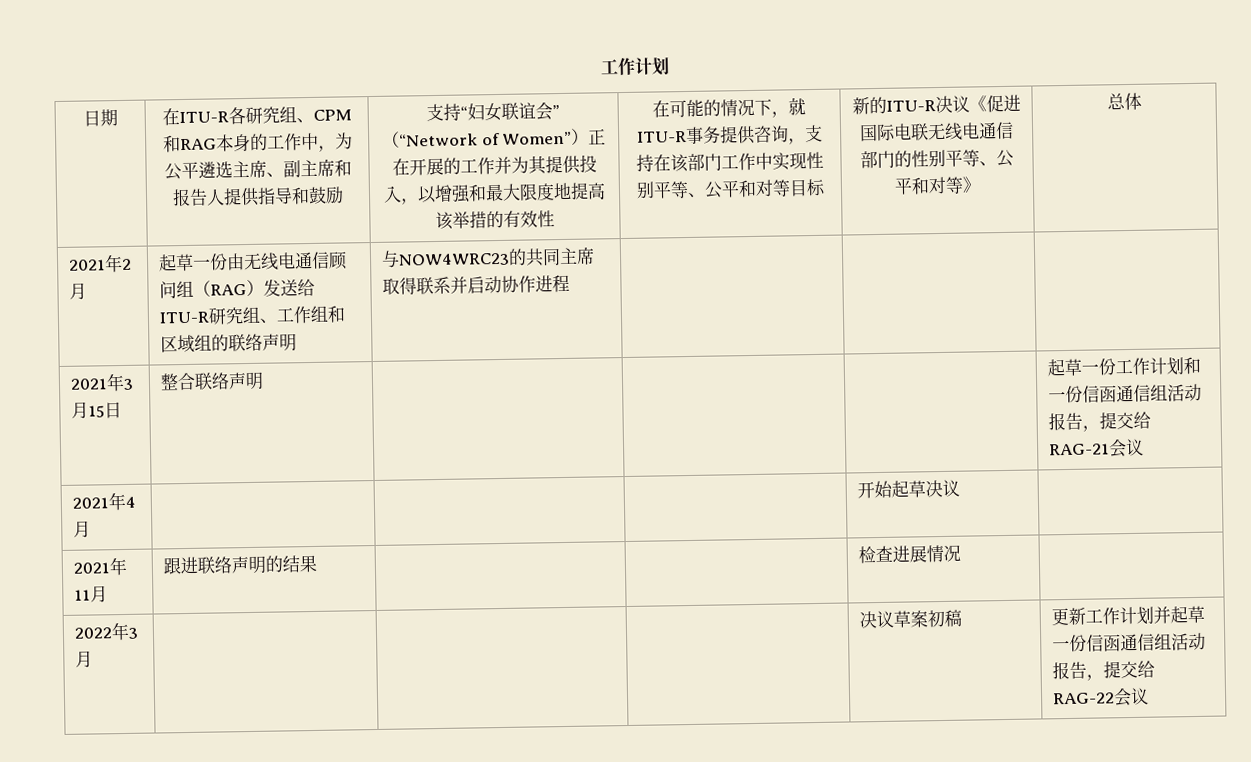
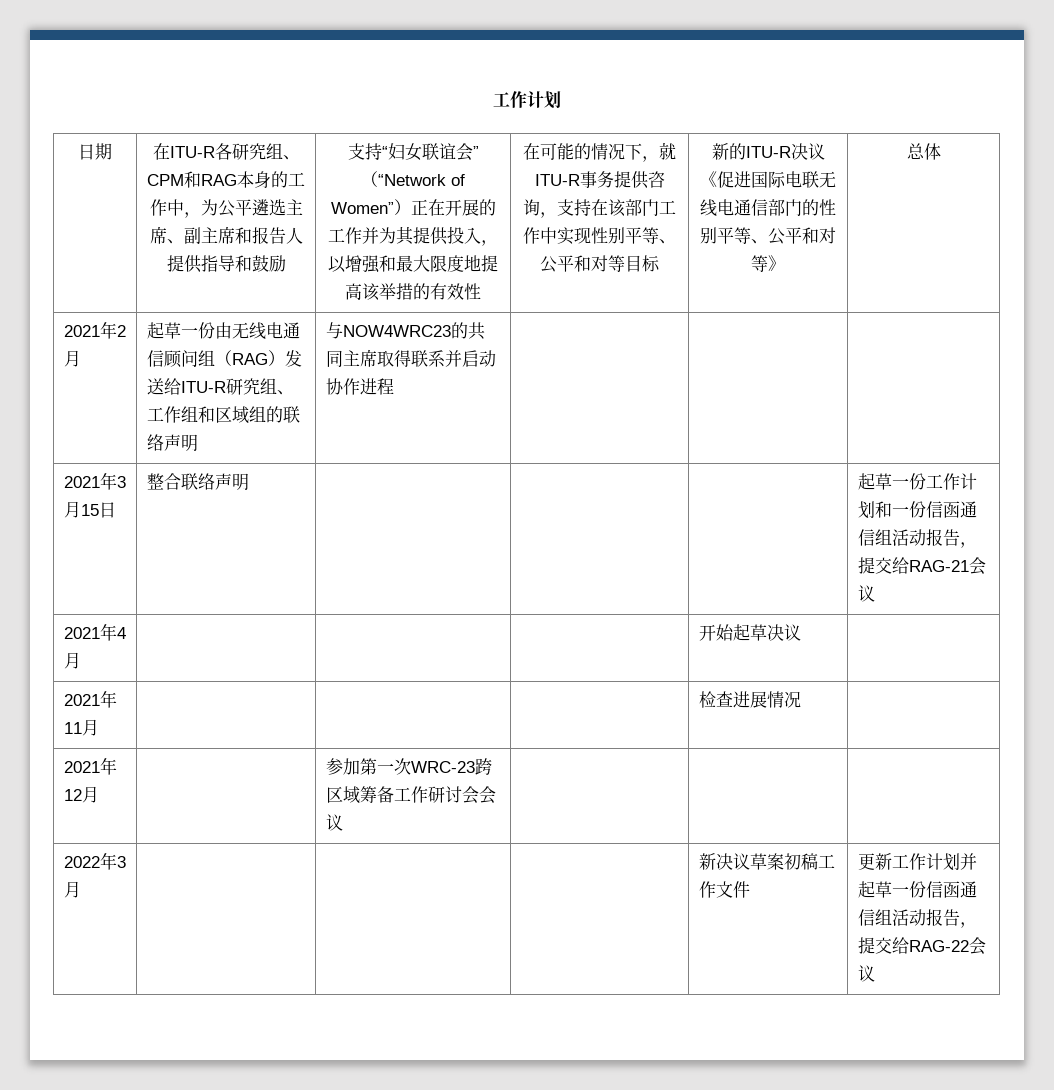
[163,554,318,575] 跟进联络声明的结果 -> (99, 727) none
(962, 553) none -> [63,757,117,775] [63,786,99,803] [325,758,492,775] [325,786,496,804] [325,814,343,831] // 2021年12月 | | 参加第一次WRC-23跨区域筹备工作研讨会会议 | | |
(94, 659) none -> [698,853,716,870] 新
(963, 618) none -> [817,854,835,868] [698,881,750,898] 工作文件

